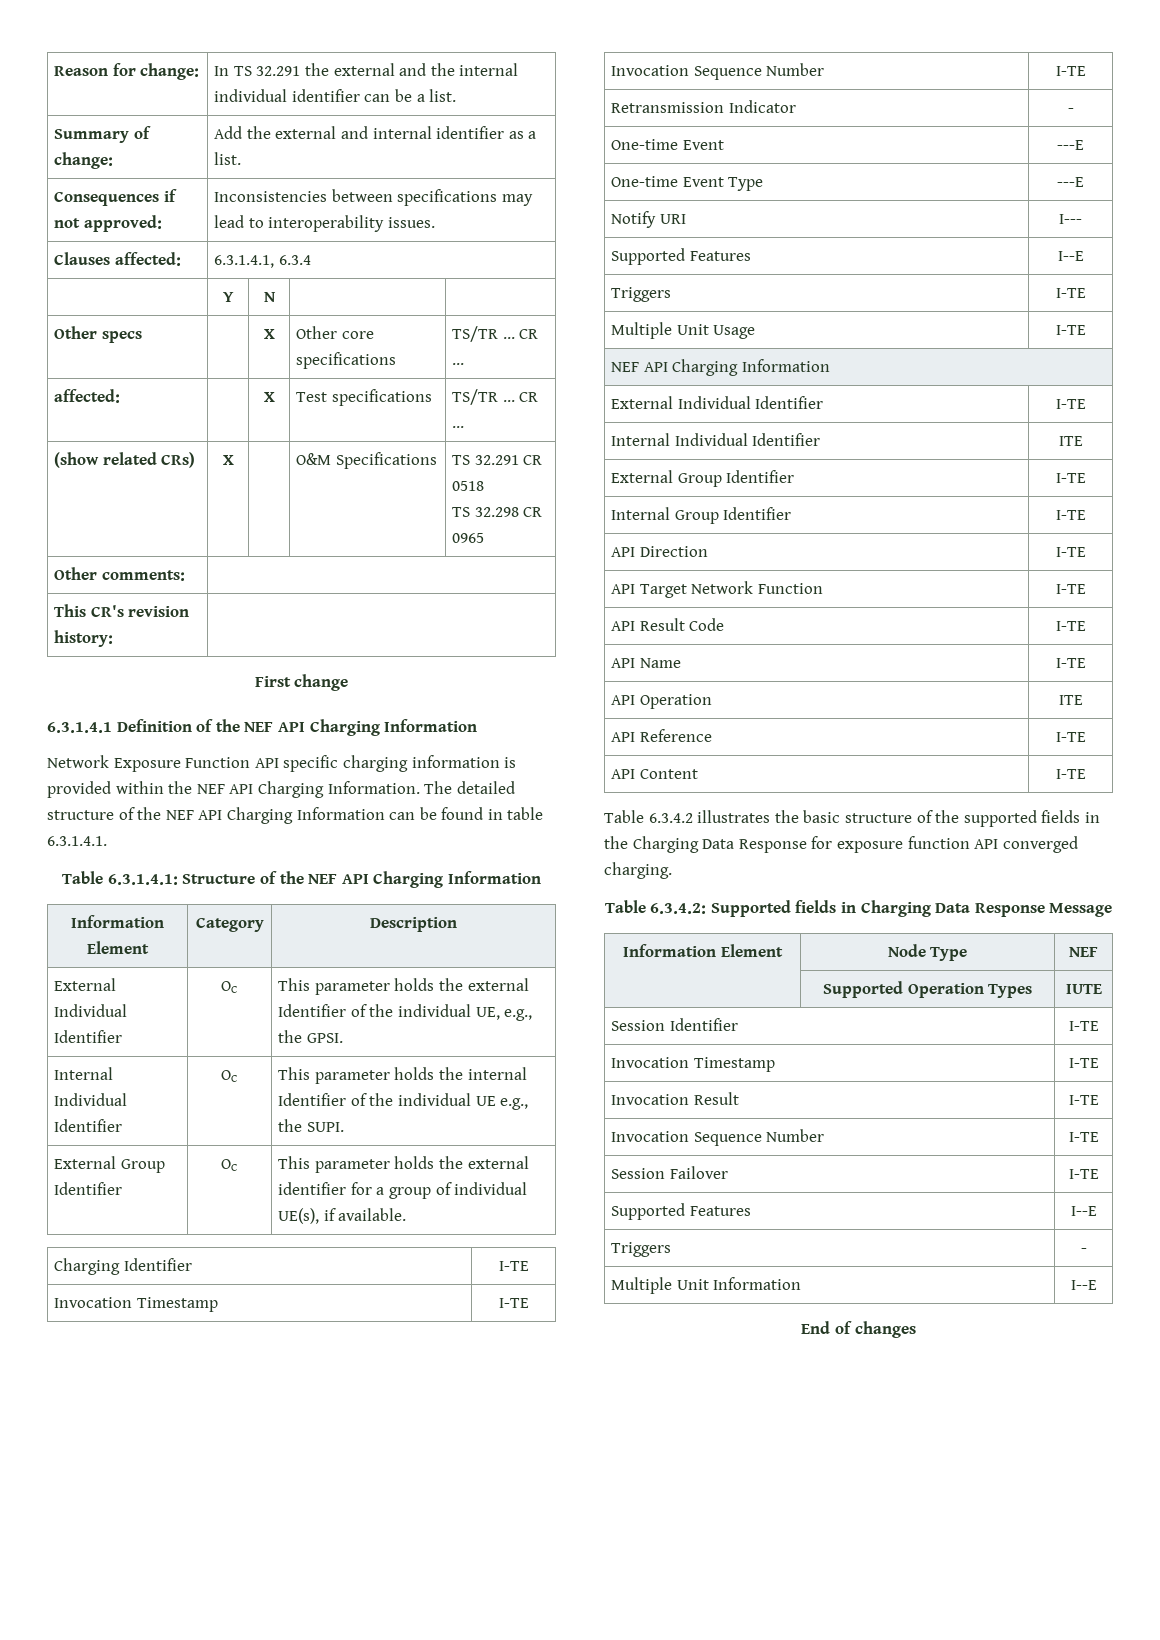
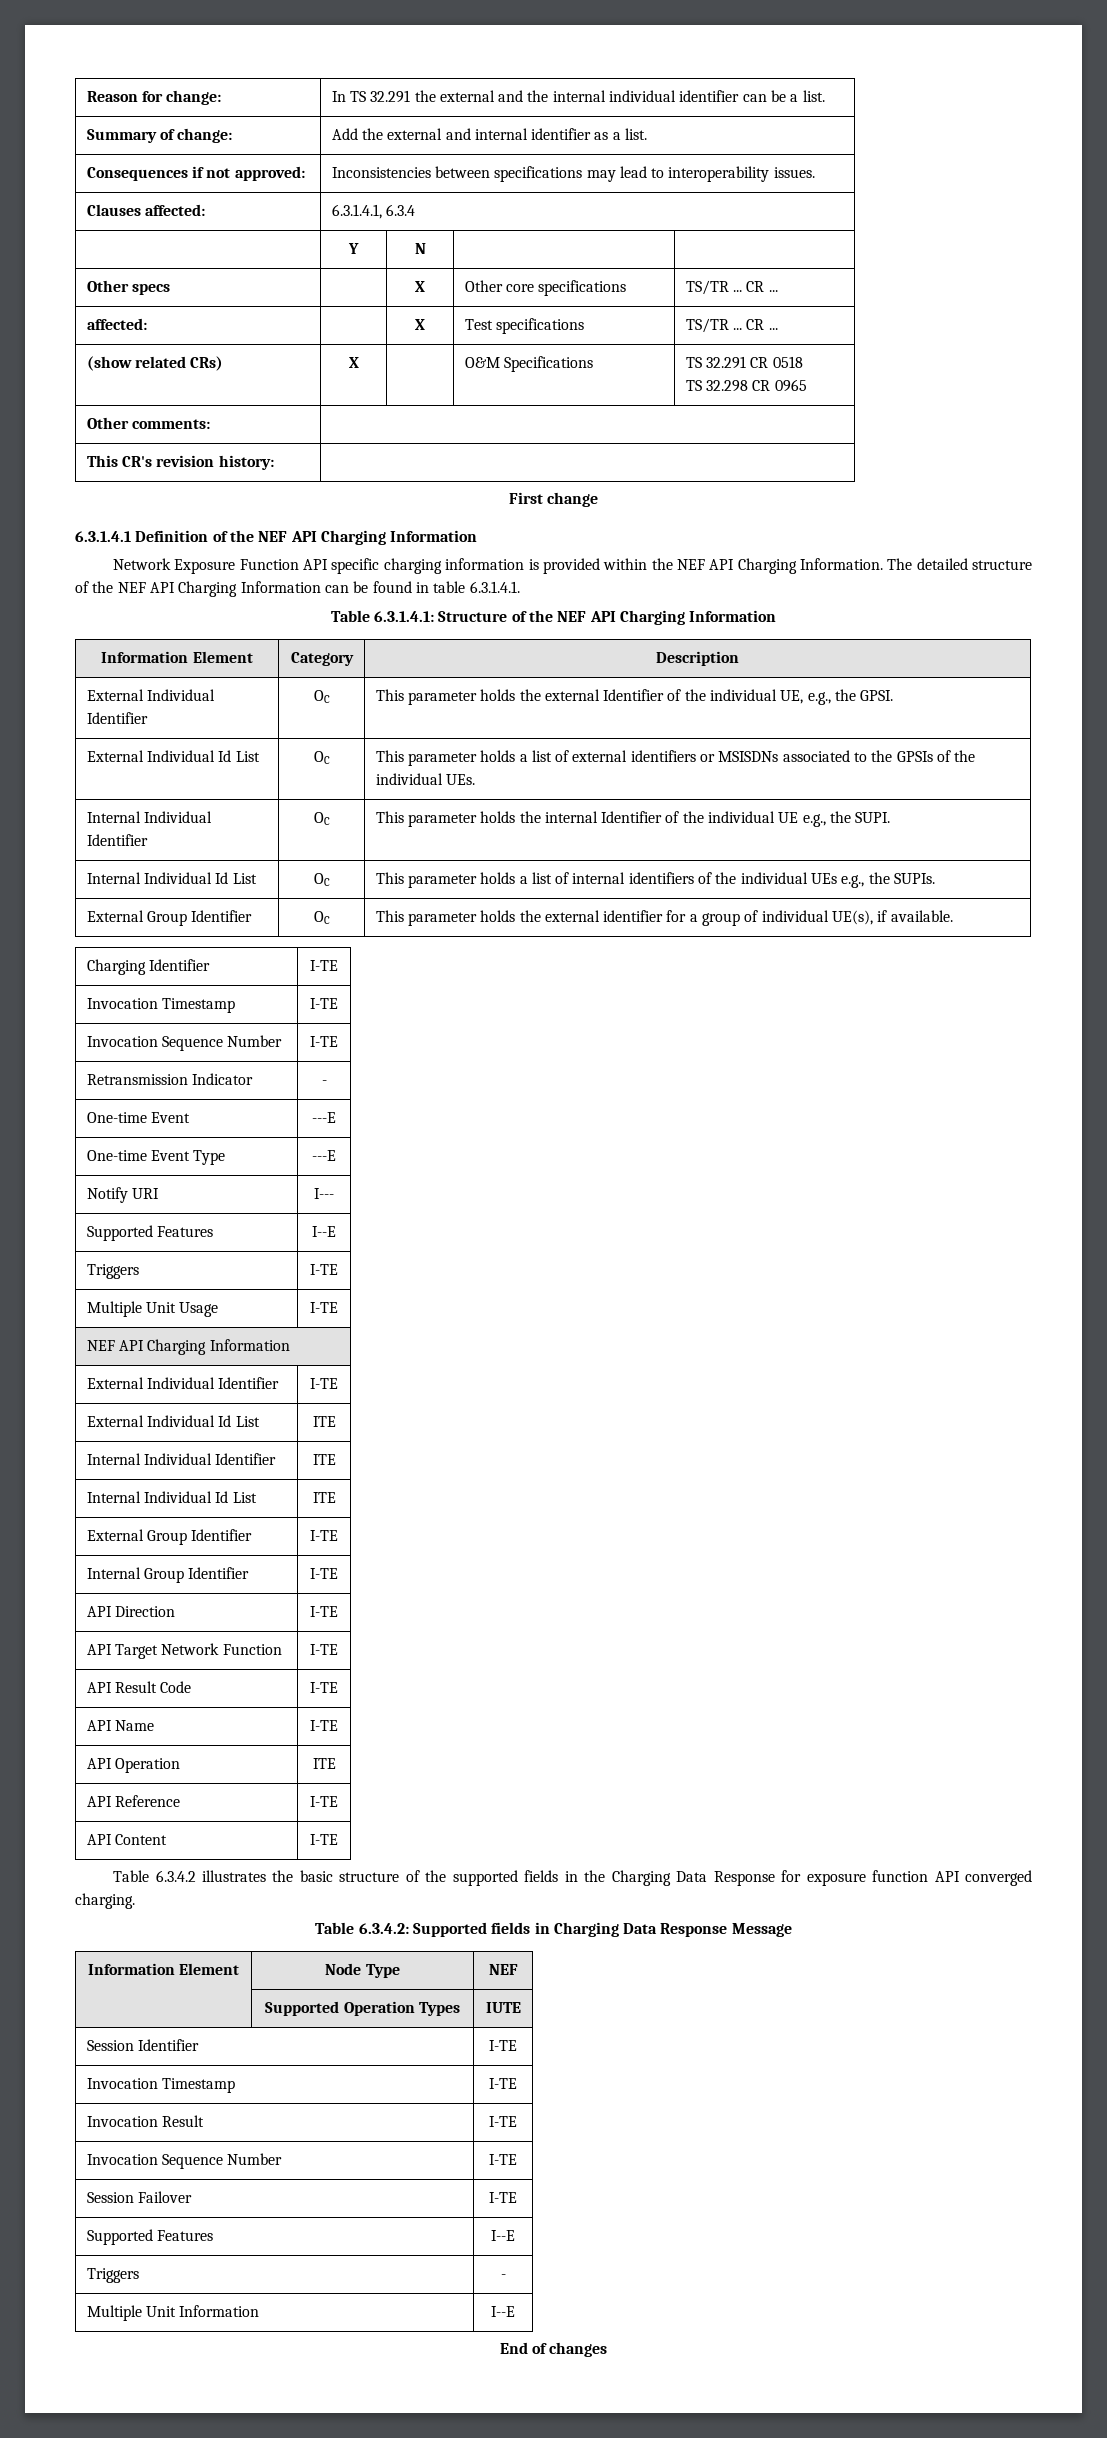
(343, 1038) none -> [86,750,260,762] [313,751,330,764] [375,750,976,766] [375,773,475,785] // External Individual Id List | OC | This parameter holds a list of external identifiers or MSISDNs associated to the GPSIs of the individual UEs.
(344, 1127) none -> [86,872,257,884] [313,873,330,886] [375,872,936,888] // Internal Individual Id List | OC | This parameter holds a list of internal identifiers of the individual UEs e.g., the SUPIs.
(1086, 404) none -> [86,1415,260,1427] [312,1416,336,1427] // External Individual Id List | ITE
(1083, 441) none -> [86,1491,257,1503] [312,1492,336,1503] // Internal Individual Id List | ITE

